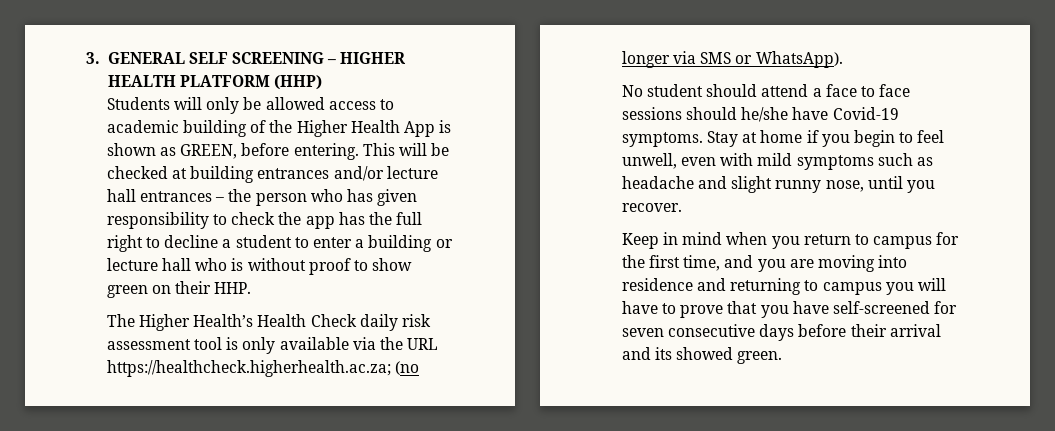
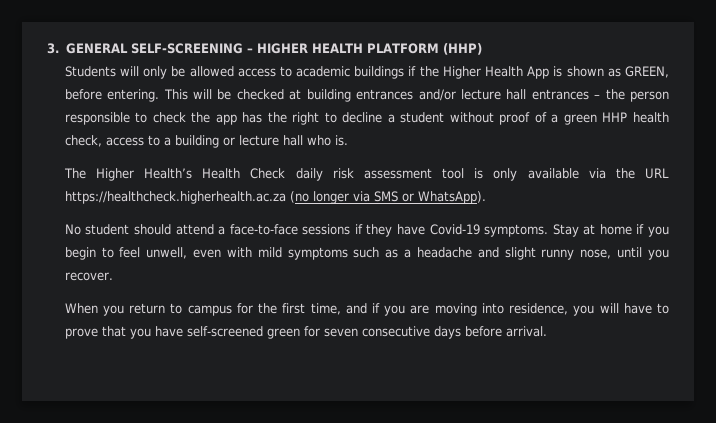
[188,52,325,64] SELF SCREENING -> [130,43,243,54] SELF-SCREENING
[183,120,267,137] building of -> [354,66,417,79] buildings if
[310,189,418,206] [106,212,209,229] who has given responsibility -> [64,112,130,125] responsible
[396,212,423,225] full -> (287, 117) none
[294,237,353,248] to enter -> [449,112,669,125] [64,135,160,147] without proof of a green HHP health check, access to
[231,258,413,275] [106,281,252,298] is without proof to show green on their HHP. -> [334,135,348,146] is.
[106,360,391,377] https://healthcheck.higherhealth.ac.za; -> [64,191,286,204] https://healthcheck.higherhealth.ac.za
[825,84,911,97] [621,107,789,122] face to face sessions should he/she -> [229,224,393,237] face-to-face sessions if they
(934, 161) none -> [404,249,412,258] a
[621,232,768,249] Keep in mind when -> [64,303,98,314] When
(754, 261) none -> [372,303,381,313] if
[621,278,882,295] residence and returning to campus -> [509,303,569,315] residence,
(931, 307) none -> [266,328,300,339] green
[850,324,941,337] [621,347,783,364] their arrival and its showed green. -> [505,326,547,337] arrival.

